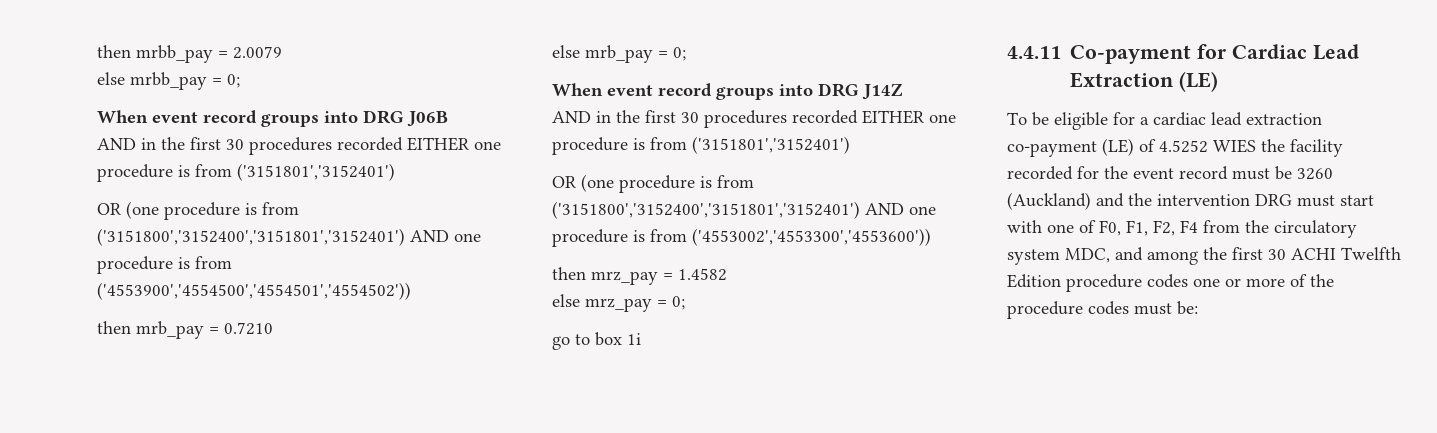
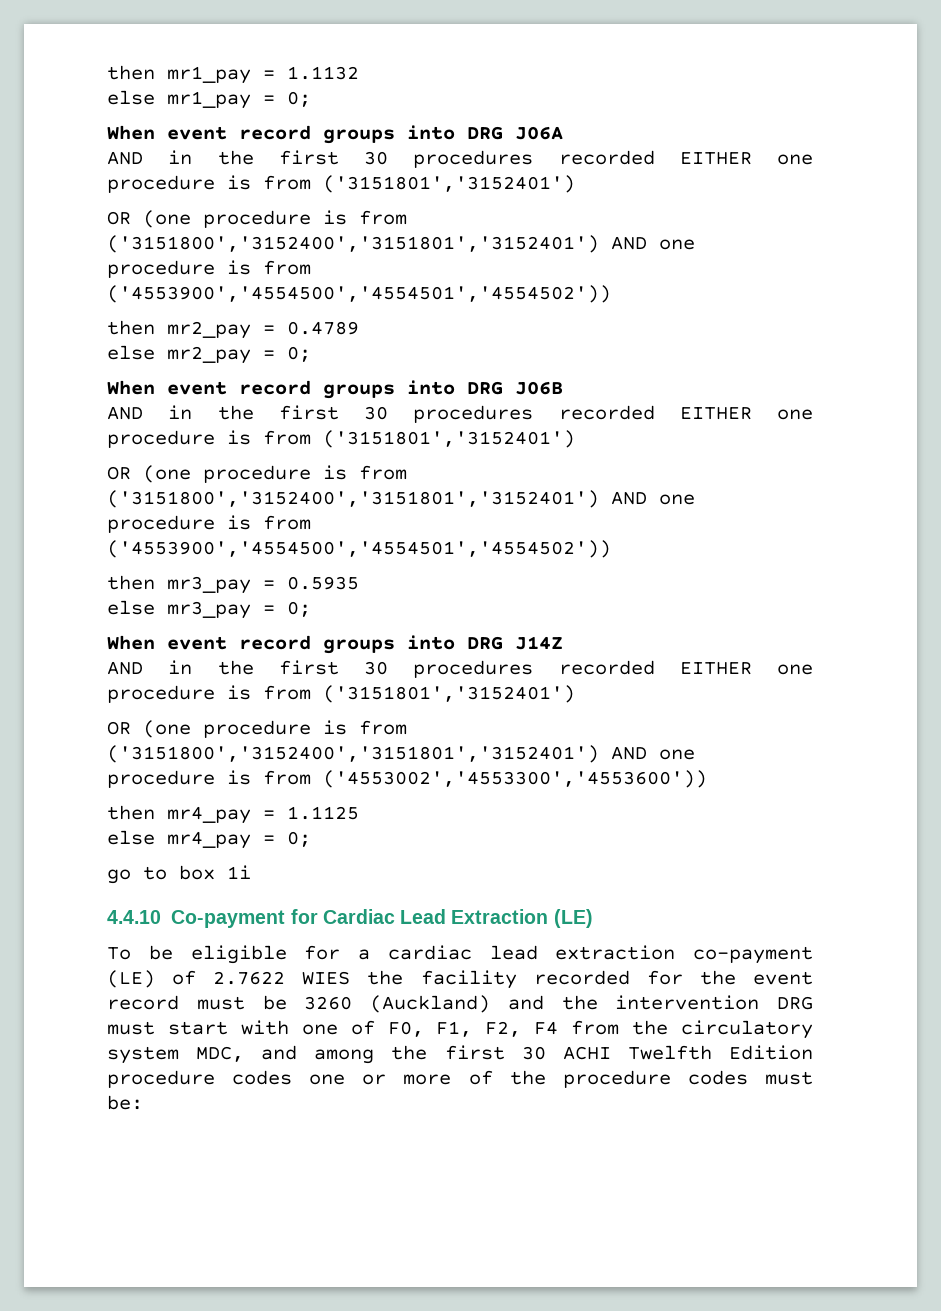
[97,45,282,63] [97,72,207,90] then mrbb_pay = 2.0079 // else mrbb_pay -> [107,65,359,84] [107,90,311,109] [107,125,563,144] [107,150,813,168] [107,175,575,193] [107,210,407,228] [107,235,695,253] [107,260,311,278] [107,285,611,303] [107,320,359,339] [107,345,251,364] then mr1_pay = 1.1132 // else mr1_pay = 0; // When event record groups into DRG J06A // AND in the first 30 procedures recorded EITHER one procedure is from ('3151801','3152401') // OR (one procedure is from ('3151800','3152400','3151801','3152401') AND one procedure is from ('4553900','4554500','4554501','4554502')) // then mr2_pay = 0.4789 // else mr2_pay
[136,321,273,339] [552,45,653,63] mrb_pay = 0.7210 // else mrb_pay -> [167,576,359,594] [107,600,251,619] mr3_pay = 0.5935 // else mr3_pay
[591,268,727,285] [552,294,652,312] mrz_pay = 1.4582 // else mrz_pay -> [167,806,359,824] [107,830,251,849] mr4_pay = 1.1125 // else mr4_pay
[1007,46,1061,59] 4.4.11 -> [107,910,161,924] 4.4.10
[1159,140,1208,153] 4.5252 -> [213,971,286,985] 2.7622

